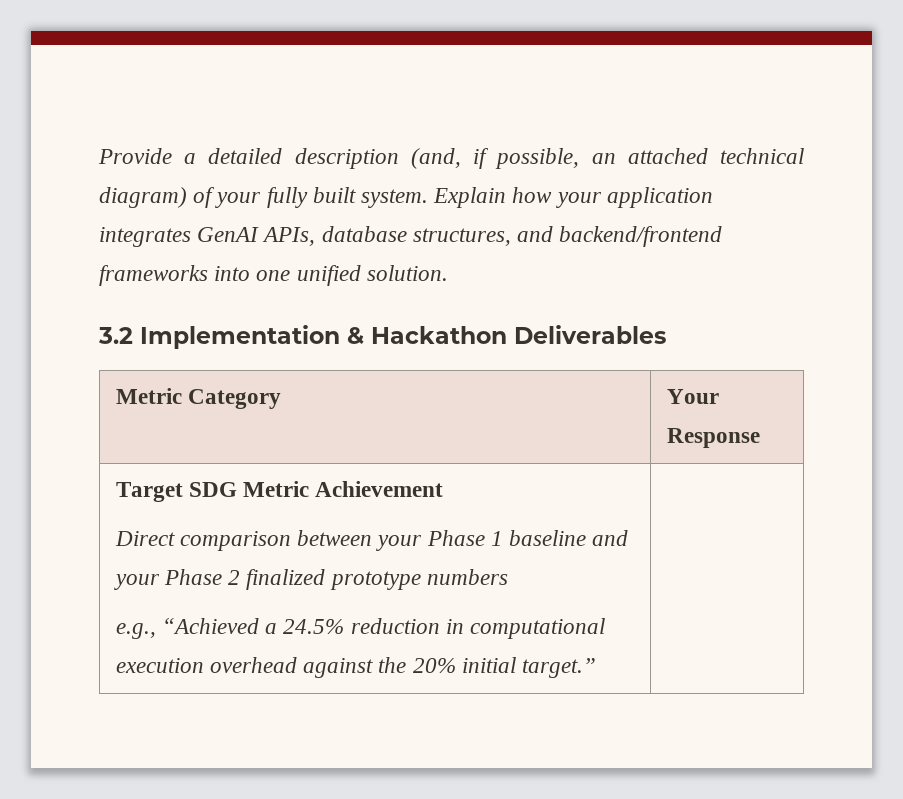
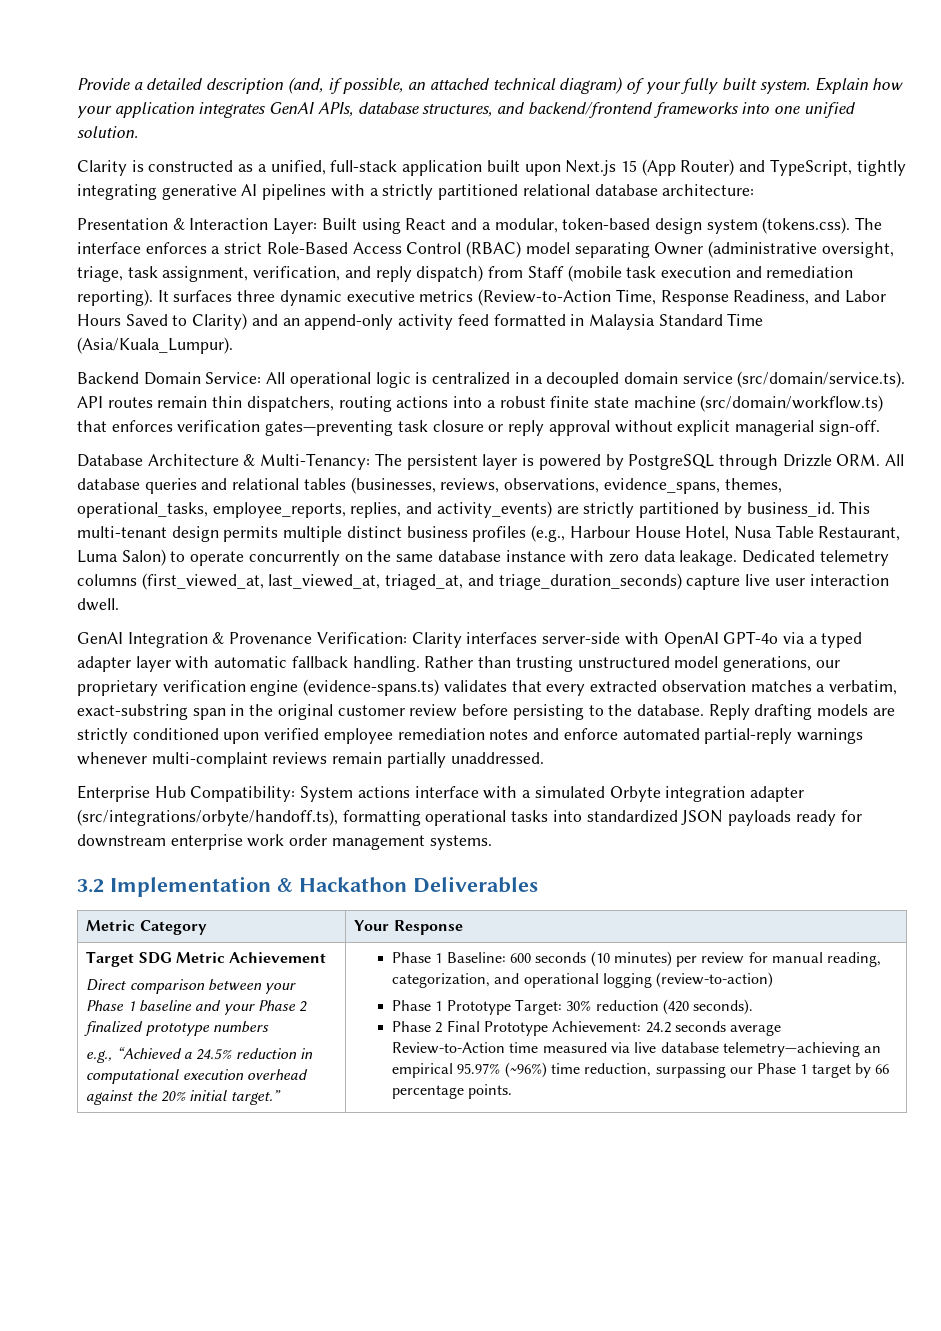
(448, 273) none -> [77,159,906,176] [77,184,755,200] [77,217,883,234] [77,241,894,258] [77,265,854,282] [77,289,886,306] [77,313,764,330] [77,337,233,354] [77,371,906,388] [77,395,884,412] [77,420,880,436] [77,453,905,470] [77,477,782,494] [77,501,871,518] [77,525,901,542] [77,549,889,566] [77,573,889,590] [77,598,119,611] [77,631,863,648] [77,656,840,672] [77,679,897,696] [77,704,895,720] [77,728,863,744] [77,752,544,768] [77,785,804,802] [77,809,862,826] [77,834,492,850] // Clarity is constructed as a unified, full-stack application built upon Next.js 15 (App Router) and TypeScript, tightly integrating generative AI pipelines with a strictly partitioned relational database architecture: // Presentation & Interaction Layer: Built using React and a modular, token-based design system (tokens.css). The interface enforces a strict Role-Based Access Control (RBAC) model separating Owner (administrative oversight, triage, task assignment, verification, and reply dispatch) from Staff (mobile task execution and remediation reporting). It surfaces three dynamic executive metrics (Review-to-Action Time, Response Readiness, and Labor Hours Saved to Clarity) and an append-only activity feed formatted in Malaysia Standard Time (Asia/Kuala_Lumpur). // Backend Domain Service: All operational logic is centralized in a decoupled domain service (src/domain/service.ts). API routes remain thin dispatchers, routing actions into a robust finite state machine (src/domain/workflow.ts) that enforces verification gates—preventing task closure or reply approval without explicit managerial sign-off. // Database Architecture & Multi-Tenancy: The persistent layer is powered by PostgreSQL through Drizzle ORM. All database queries and relational tables (businesses, reviews, observations, evidence_spans, themes, operational_tasks, employee_reports, replies, and activity_events) are strictly partitioned by business_id. This multi-tenant design permits multiple distinct business profiles (e.g., Harbour House Hotel, Nusa Table Restaurant, Luma Salon) to operate concurrently on the same database instance with zero data leakage. Dedicated telemetry columns (first_viewed_at, last_viewed_at, triaged_at, and triage_duration_seconds) capture live user interaction dwell. // GenAI Integration & Provenance Verification: Clarity interfaces server-side with OpenAI GPT-4o via a typed adapter layer with automatic fallback handling. Rather than trusting unstructured model generations, our proprietary verification engine (evidence-spans.ts) validates that every extracted observation matches a verbatim, exact-substring span in the original customer review before persisting to the database. Reply drafting models are strictly conditioned upon verified employee remediation notes and enforce automated partial-reply warnings whenever multi-complaint reviews remain partially unaddressed. // Enterprise Hub Compatibility: System actions interface with a simulated Orbyte integration adapter (src/integrations/orbyte/handoff.ts), formatting operational tasks into standardized JSON payloads ready for downstream enterprise work order management systems.
(597, 668) none -> [391,951,882,967] [391,972,774,988] [391,999,754,1015] [391,1020,782,1036] [391,1042,882,1057] [391,1062,890,1078] [391,1084,513,1099] Phase 1 Baseline: 600 seconds (10 minutes) per review for manual reading, categorization, and operational logging (review-to-action) // Phase 1 Prototype Target: 30% reduction (420 seconds). // Phase 2 Final Prototype Achievement: 24.2 seconds average Review-to-Action time measured via live database telemetry—achieving an empirical 95.97% (~96%) time reduction, surpassing our Phase 1 target by 66 percentage points.

